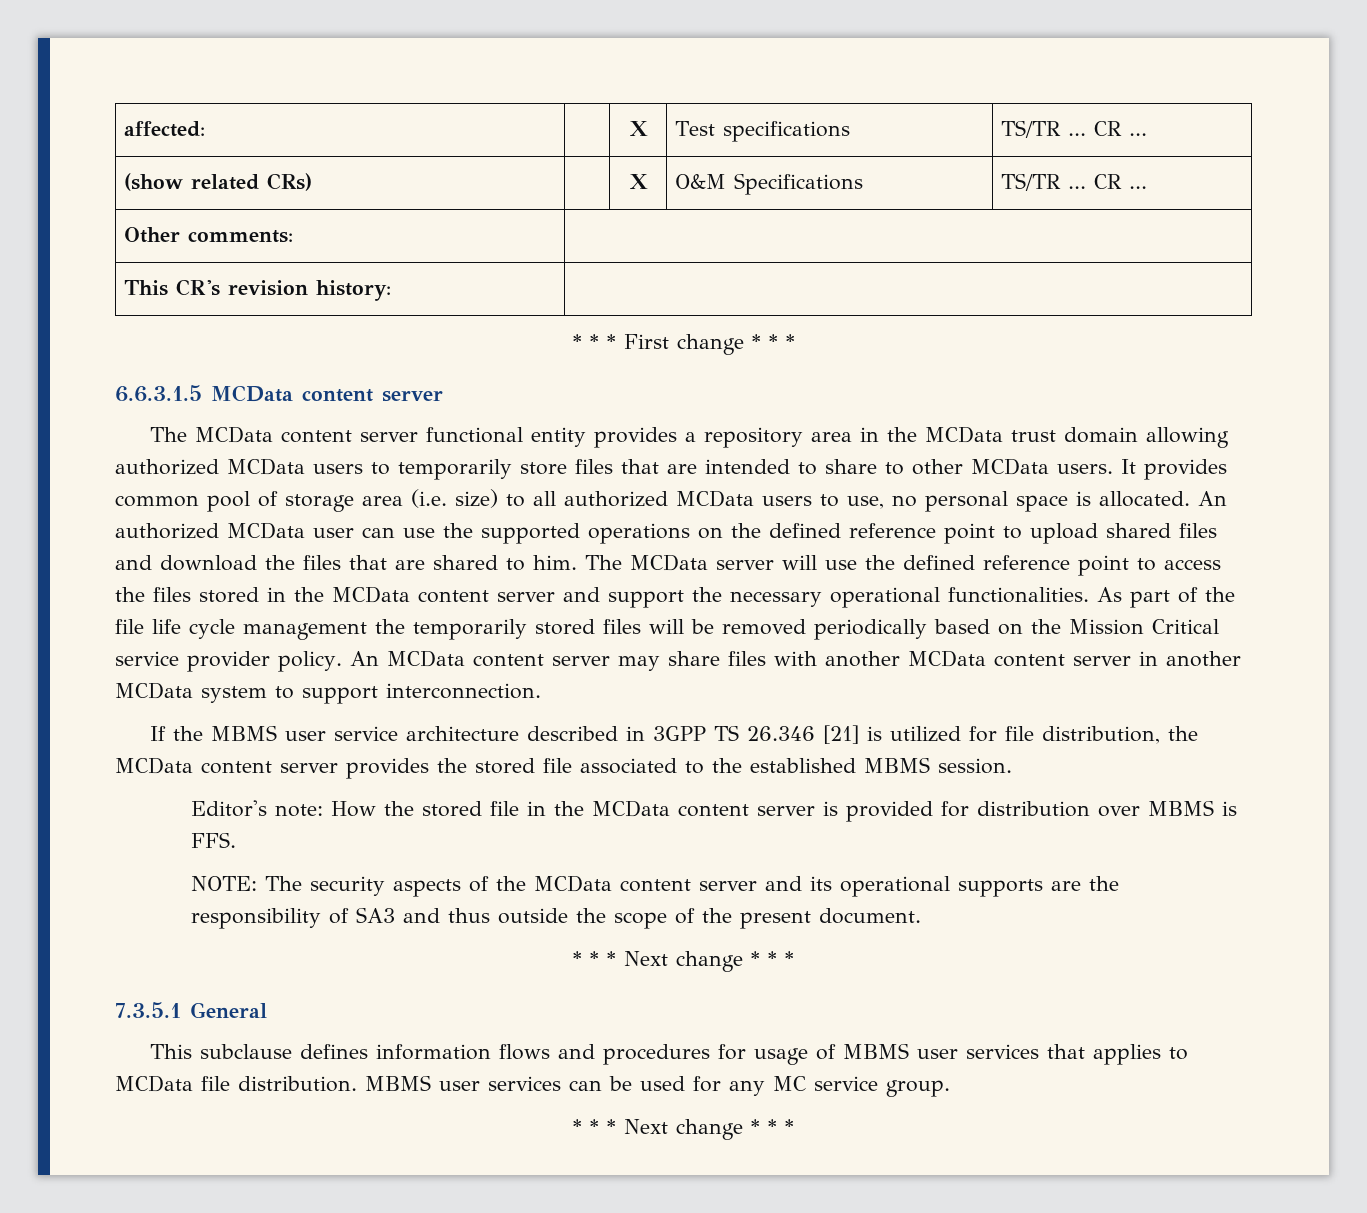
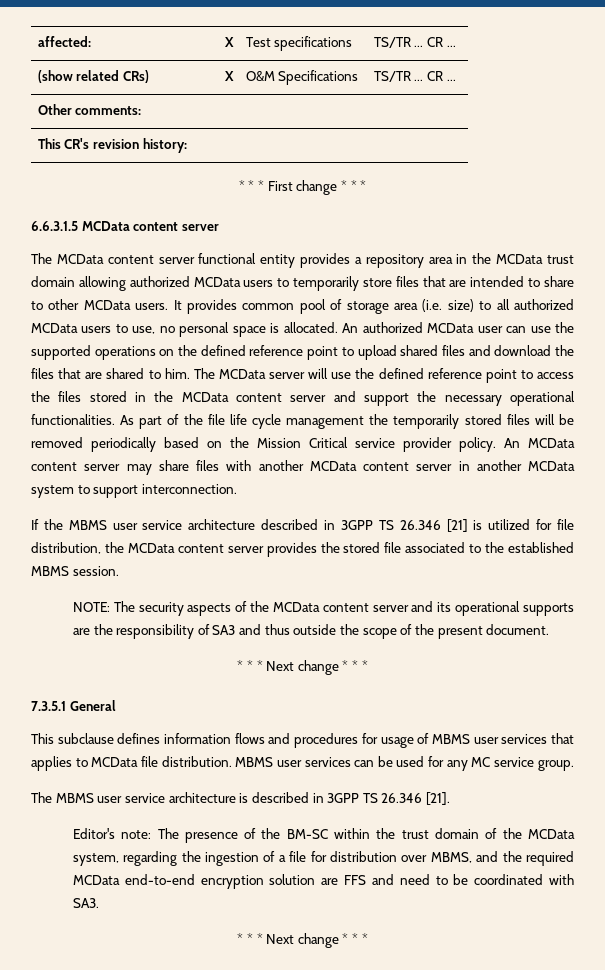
[191,800,1238,822] [191,832,237,848] // Editor's note: How the stored file in the MCData content server is provided for distribution over MBMS is FFS. -> (119, 571) none
(950, 1088) none -> [31,792,451,805] [72,828,575,843] [72,851,574,866] [72,874,574,889] [72,898,99,908] // The MBMS user service architecture is described in 3GPP TS 26.346 [21]. // Editor's note: The presence of the BM-SC within the trust domain of the MCData system, regarding the ingestion of a file for distribution over MBMS, and the required MCData end-to-end encryption solution are FFS and need to be coordinated with SA3.

